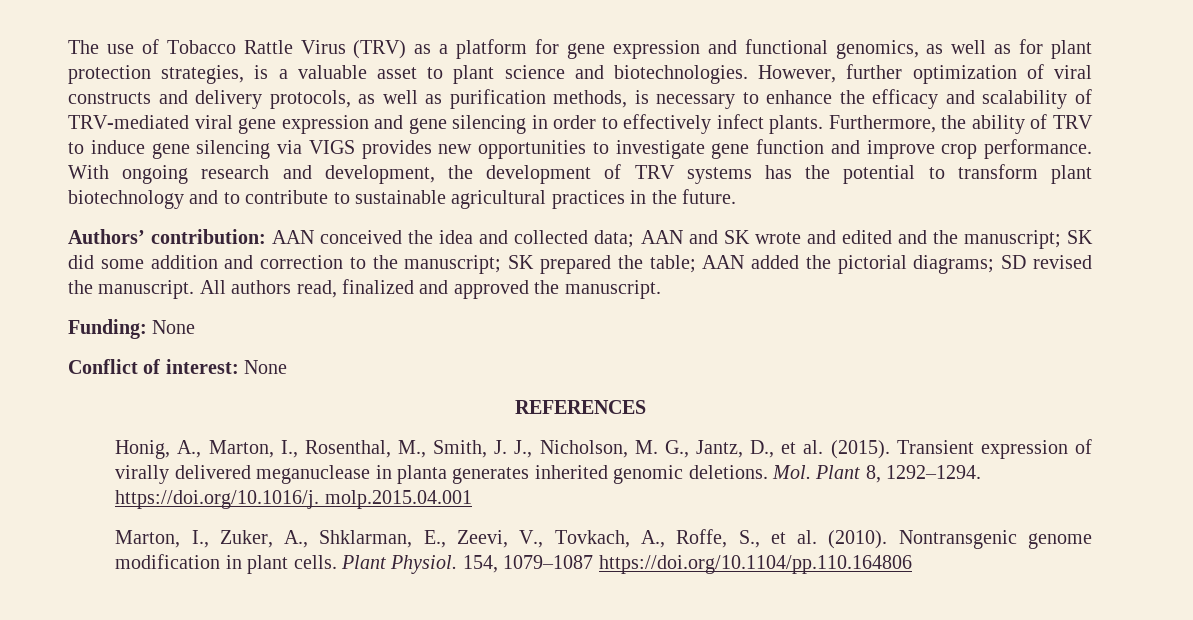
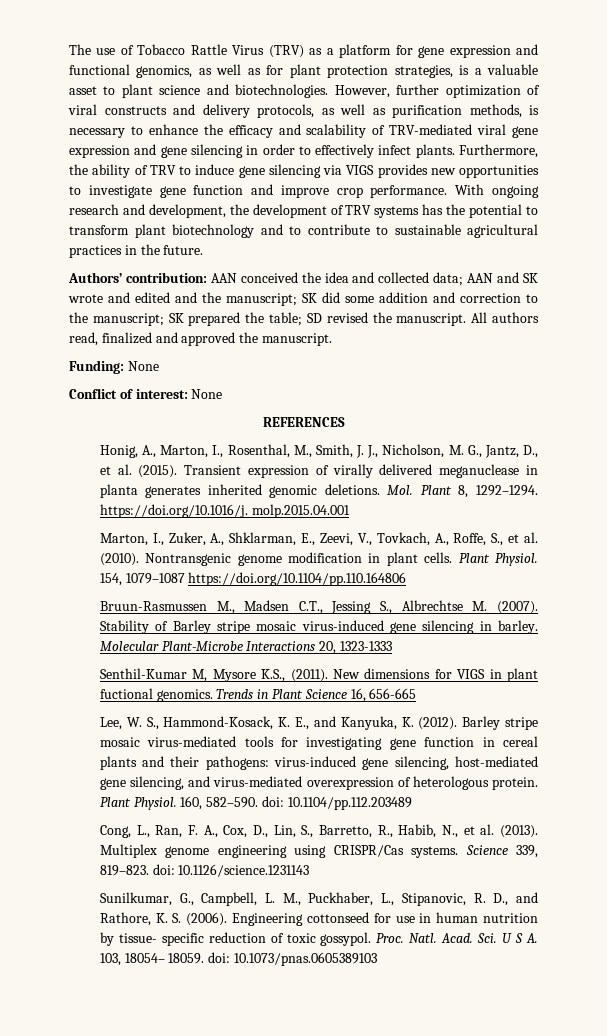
[702,255,995,274] AAN added the pictorial diagrams; -> (303, 319) none
(912, 564) none -> [99,600,538,614] [99,620,538,634] [99,641,392,654] [99,668,538,682] [99,688,417,702] [99,716,538,730] [99,736,538,750] [99,756,538,770] [99,776,538,790] [99,796,412,810] [99,824,538,838] [99,844,538,858] [99,864,310,877] [99,892,538,906] [99,912,538,926] [99,932,538,946] [99,952,377,966] // Bruun-Rasmussen M., Madsen C.T., Jessing S., Albrechtse M. (2007). Stability of Barley stripe mosaic virus-induced gene silencing in barley. Molecular Plant-Microbe Interactions 20, 1323-1333 // Senthil-Kumar M, Mysore K.S., (2011). New dimensions for VIGS in plant fuctional genomics. Trends in Plant Science 16, 656-665 // Lee, W. S., Hammond-Kosack, K. E., and Kanyuka, K. (2012). Barley stripe mosaic virus-mediated tools for investigating gene function in cereal plants and their pathogens: virus-induced gene silencing, host-mediated gene silencing, and virus-mediated overexpression of heterologous protein. Plant Physiol. 160, 582–590. doi: 10.1104/pp.112.203489 // Cong, L., Ran, F. A., Cox, D., Lin, S., Barretto, R., Habib, N., et al. (2013). Multiplex genome engineering using CRISPR/Cas systems. Science 339, 819–823. doi: 10.1126/science.1231143 // Sunilkumar, G., Campbell, L. M., Puckhaber, L., Stipanovic, R. D., and Rathore, K. S. (2006). Engineering cottonseed for use in human nutrition by tissue- specific reduction of toxic gossypol. Proc. Natl. Acad. Sci. U S A. 103, 18054– 18059. doi: 10.1073/pnas.0605389103

